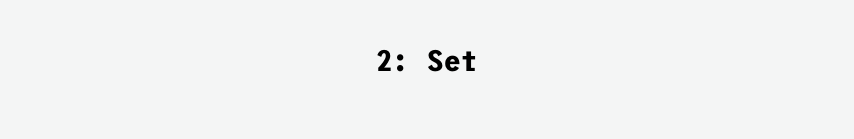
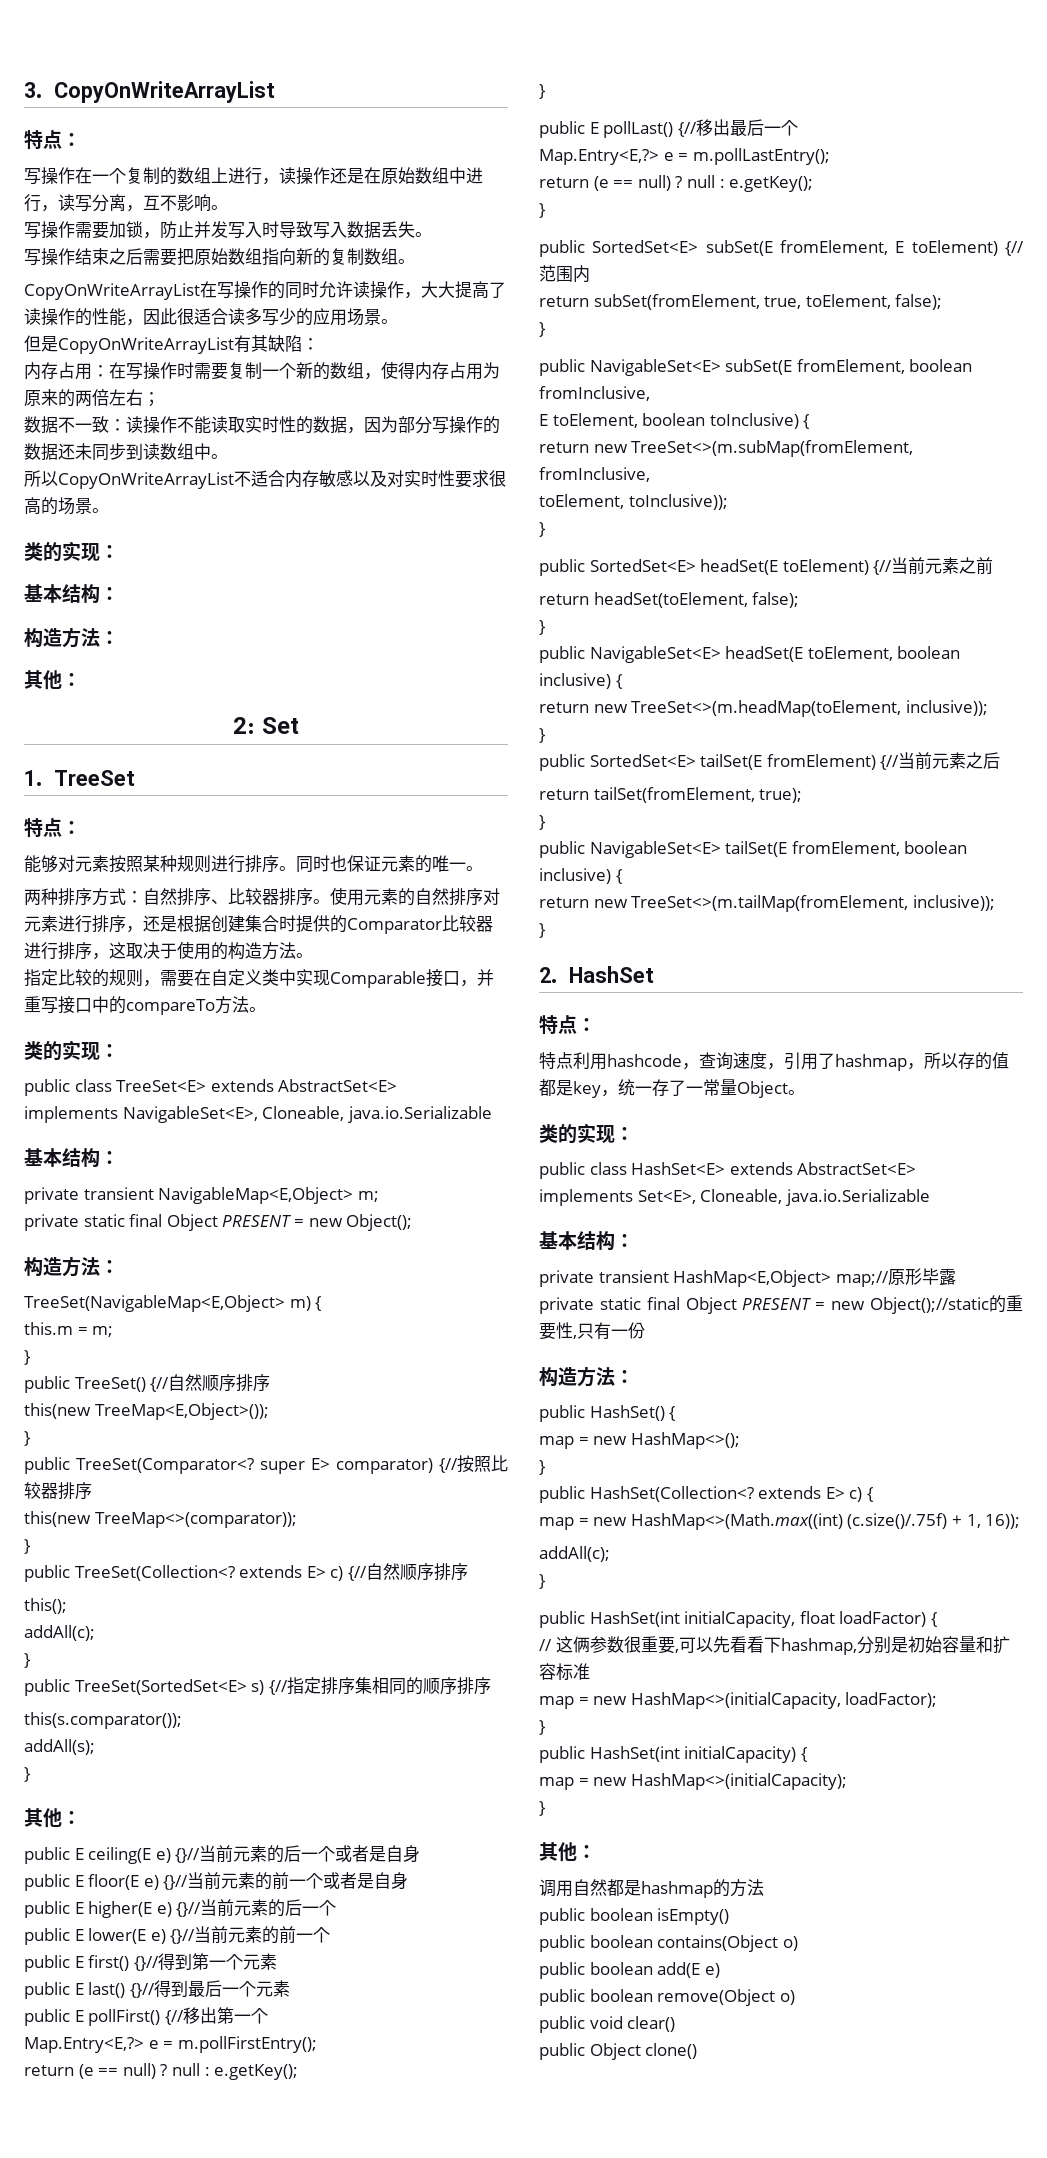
[376,49,478,72] 2: Set -> [24,81,276,103] [24,130,81,150] [24,167,483,185] [24,194,228,212] [24,221,432,239] [24,248,415,266] [24,281,506,300] [24,308,398,326] [24,335,319,354] [24,361,500,380] [24,389,160,407] [24,416,500,434] [24,443,228,461] [24,470,506,489] [24,497,109,515] [24,541,119,562] [24,584,119,604] [24,627,119,648] [24,670,81,690] [233,717,299,734] [24,770,136,786] [24,818,81,838] [24,855,483,873] [24,887,500,906] [24,915,493,934] [24,941,313,960] [24,969,494,988] [24,996,266,1015] [24,1040,119,1061] [24,1079,398,1096] [24,1106,492,1123] [24,1148,119,1168] [24,1187,379,1204] [24,1214,413,1231] [24,1256,119,1277] [24,1295,322,1312] [24,1322,114,1337] [24,1350,30,1365] [24,1374,271,1393] [24,1403,269,1420] [24,1431,30,1446] [24,1455,509,1474] [24,1482,92,1500] [24,1511,297,1528] [24,1539,30,1554] [24,1563,468,1582] [24,1598,67,1614] [24,1625,95,1641] [24,1653,30,1668] [24,1677,491,1696] [24,1712,182,1729] [24,1739,95,1755] [24,1767,30,1782] [24,1808,81,1828] [24,1845,421,1864] [24,1872,409,1891] [24,1899,337,1918] [24,1926,331,1945] [24,1953,277,1972] [24,1980,290,1999] [24,2007,268,2026] [24,2036,317,2053] [24,2063,299,2080] [539,84,545,99] [539,119,798,138] [539,148,830,165] [539,175,814,192] [539,203,545,218] [539,240,1024,257] [539,265,590,283] [539,294,943,310] [539,322,545,337] [539,359,973,376] [539,386,650,401] [539,413,810,429] [539,440,914,457] [539,467,650,482] [539,494,728,510] [539,522,545,537] [539,557,994,576] [539,592,800,608] [539,620,545,635] [539,646,961,663] [539,673,622,689] [539,700,988,717] [539,728,545,743] [539,752,1001,771] [539,787,803,803] [539,815,545,830] [539,841,968,858] [539,868,622,884] [539,895,995,912] [539,923,545,938] [539,966,655,983] [539,1015,596,1035] [539,1052,1009,1071] [539,1079,805,1098] [539,1123,634,1144] [539,1162,917,1179] [539,1189,930,1206] [539,1231,634,1251] [539,1268,956,1287] [539,1295,1023,1314] [539,1322,645,1340] [539,1366,634,1387] [539,1405,676,1422] [539,1432,740,1449] [539,1460,545,1475] [539,1486,873,1503] [539,1513,1021,1530] [539,1546,610,1562] [539,1574,545,1589] [539,1611,937,1628] [539,1636,1010,1655] [539,1663,590,1681] [539,1692,938,1709] [539,1720,545,1735] [539,1746,807,1763] [539,1773,847,1790] [539,1801,545,1816] [539,1842,596,1862] [539,1879,764,1898] [539,1908,730,1925] [539,1935,798,1952] [539,1962,720,1979] [539,1989,795,2006] [539,2016,676,2033] [539,2043,698,2060] 3. CopyOnWriteArrayList // 特点： // 写操作在一个复制的数组上进行，读操作还是在原始数组中进行，读写分离，互不影响。 // 写操作需要加锁，防止并发写入时导致写入数据丢失。 // 写操作结束之后需要把原始数组指向新的复制数组。 // CopyOnWriteArrayList在写操作的同时允许读操作，大大提高了读操作的性能，因此很适合读多写少的应用场景。 // 但是CopyOnWriteArrayList有其缺陷： // 内存占用：在写操作时需要复制一个新的数组，使得内存占用为原来的两倍左右； // 数据不一致：读操作不能读取实时性的数据，因为部分写操作的数据还未同步到读数组中。 // 所以CopyOnWriteArrayList不适合内存敏感以及对实时性要求很高的场景。 // 类的实现： // 基本结构： // 构造方法： // 其他： // 2: Set // 1. TreeSet // 特点： // 能够对元素按照某种规则进行排序。同时也保证元素的唯一。 // 两种排序方式：自然排序、比较器排序。使用元素的自然排序对元素进行排序，还是根据创建集合时提供的Comparator比较器进行排序，这取决于使用的构造方法。 // 指定比较的规则，需要在自定义类中实现Comparable接口，并重写接口中的compareTo方法。 // 类的实现： // public class TreeSet<E> extends AbstractSet<E> // implements NavigableSet<E>, Cloneable, java.io.Serializable // 基本结构： // private transient NavigableMap<E,Object> m; // private static final Object PRESENT = new Object(); // 构造方法： // TreeSet(NavigableMap<E,Object> m) { // this.m = m; // } // public TreeSet() {//自然顺序排序 // this(new TreeMap<E,Object>()); // } // public TreeSet(Comparator<? super E> comparator) {//按照比较器排序 // this(new TreeMap<>(comparator)); // } // public TreeSet(Collection<? extends E> c) {//自然顺序排序 // this(); // addAll(c); // } // public TreeSet(SortedSet<E> s) {//指定排序集相同的顺序排序 // this(s.comparator()); // addAll(s); // } // 其他： // public E ceiling(E e) {}//当前元素的后一个或者是自身 // public E floor(E e) {}//当前元素的前一个或者是自身 // public E higher(E e) {}//当前元素的后一个 // public E lower(E e) {}//当前元素的前一个 // public E first() {}//得到第一个元素 // public E last() {}//得到最后一个元素 // public E pollFirst() {//移出第一个 // Map.Entry<E,?> e = m.pollFirstEntry(); // return (e == null) ? null : e.getKey(); // } // public E pollLast() {//移出最后一个 // Map.Entry<E,?> e = m.pollLastEntry(); // return (e == null) ? null : e.getKey(); // } // public SortedSet<E> subSet(E fromElement, E toElement) {//范围内 // return subSet(fromElement, true, toElement, false); // } // public NavigableSet<E> subSet(E fromElement, boolean fromInclusive, // E toElement, boolean toInclusive) { // return new TreeSet<>(m.subMap(fromElement, fromInclusive, // toElement, toInclusive)); // } // public SortedSet<E> headSet(E toElement) {//当前元素之前 // return headSet(toElement, false); // } // public NavigableSet<E> headSet(E toElement, boolean inclusive) { // return new TreeSet<>(m.headMap(toElement, inclusive)); // } // public SortedSet<E> tailSet(E fromElement) {//当前元素之后 // return tailSet(fromElement, true); // } // public NavigableSet<E> tailSet(E fromElement, boolean inclusive) { // return new TreeSet<>(m.tailMap(fromElement, inclusive)); // } // 2. HashSet // 特点： // 特点利用hashcode，查询速度，引用了hashmap，所以存的值都是key，统一存了一常量Object。 // 类的实现： // public class HashSet<E> extends AbstractSet<E> // implements Set<E>, Cloneable, java.io.Serializable // 基本结构： // private transient HashMap<E,Object> map;//原形毕露 // private static final Object PRESENT = new Object();//static的重要性,只有一份 // 构造方法： // public HashSet() { // map = new HashMap<>(); // } // public HashSet(Collection<? extends E> c) { // map = new HashMap<>(Math.max((int) (c.size()/.75f) + 1, 16)); // addAll(c); // } // public HashSet(int initialCapacity, float loadFactor) { // // 这俩参数很重要,可以先看看下hashmap,分别是初始容量和扩容标准 // map = new HashMap<>(initialCapacity, loadFactor); // } // public HashSet(int initialCapacity) { // map = new HashMap<>(initialCapacity); // } // 其他： // 调用自然都是hashmap的方法 // public boolean isEmpty() // public boolean contains(Object o) // public boolean add(E e) // public boolean remove(Object o) // public void clear() // public Object clone()

